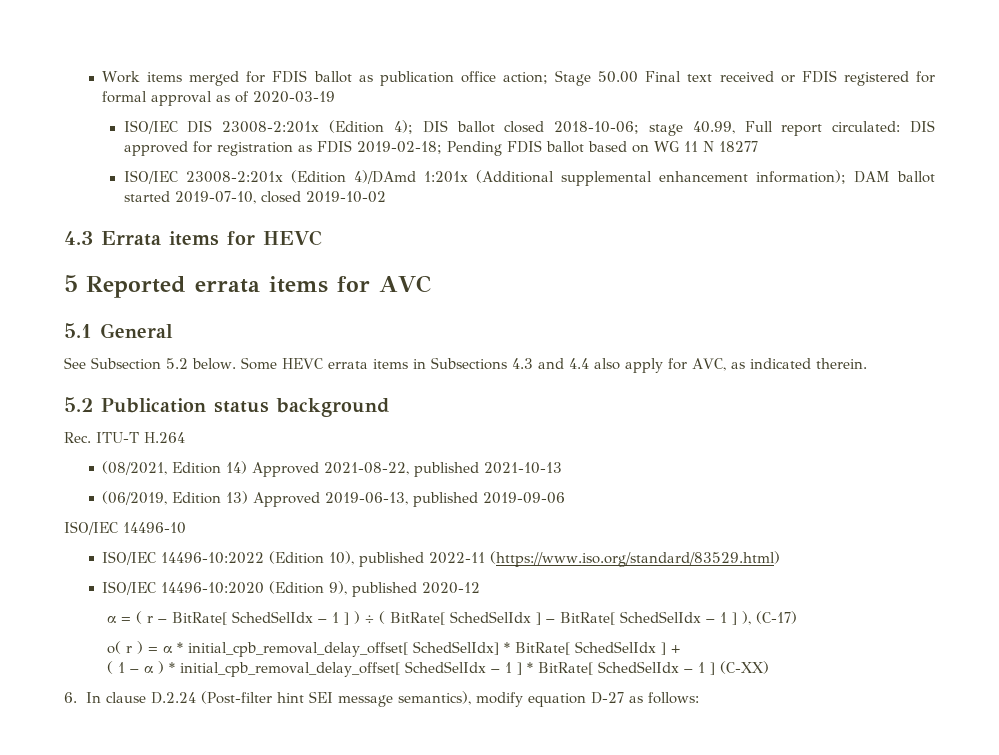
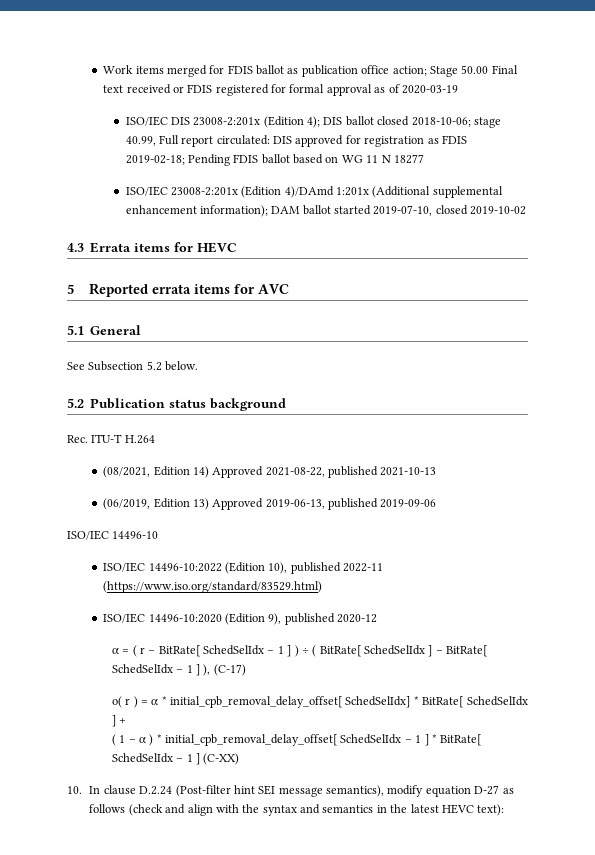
[240,357,867,373] Some HEVC errata items in Subsections 4.3 and 4.4 also apply for AVC, as indicated therein. -> (199, 366) none
[64,692,77,703] 6. -> [67,786,82,794] 10.
[647,692,699,704] follows: -> [89,804,505,816] follows (check and align with the syntax and semantics in the latest HEVC text):

